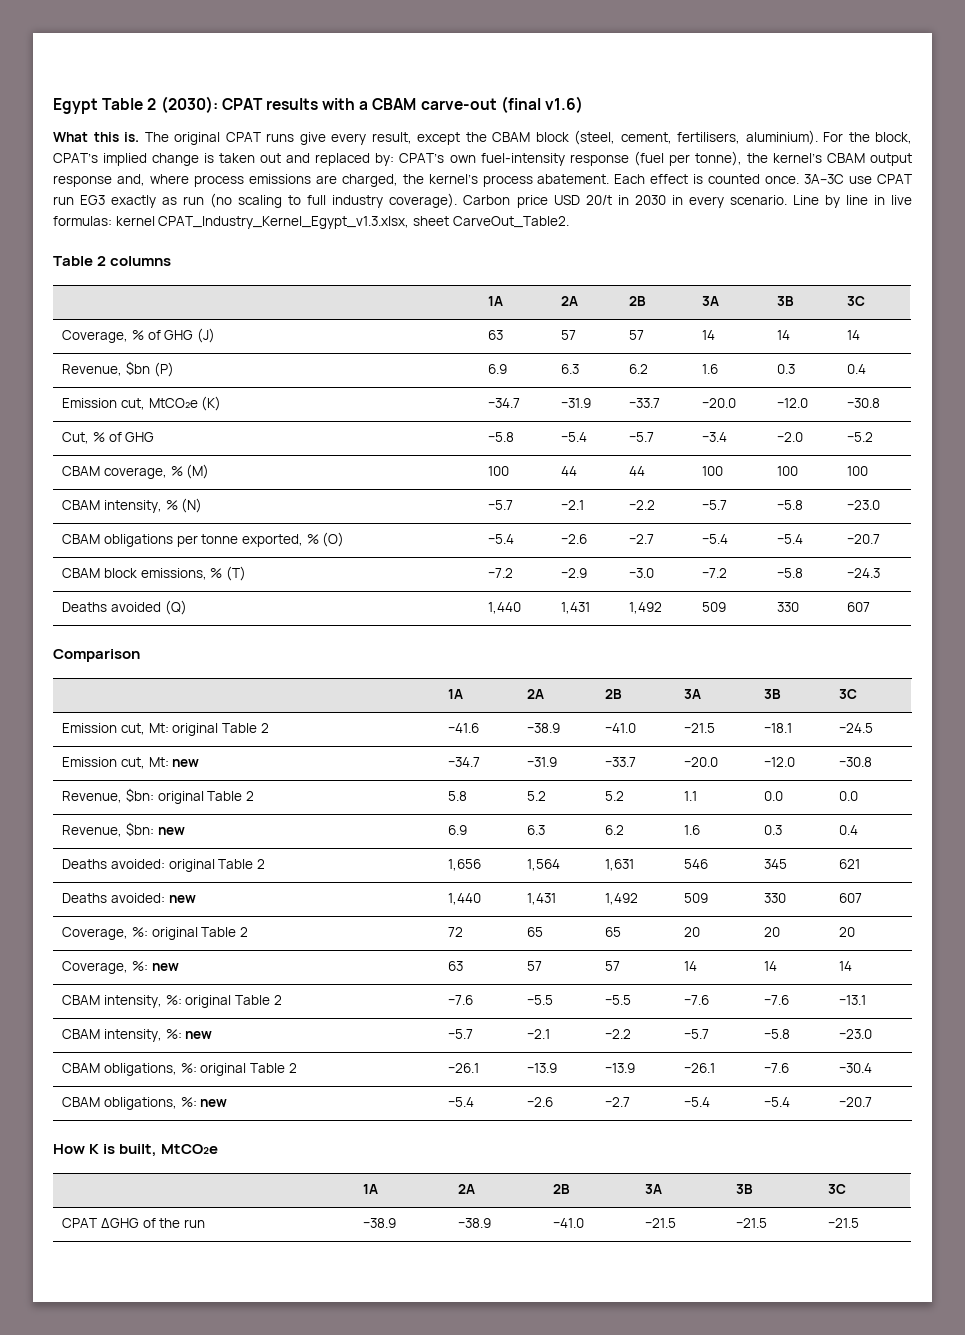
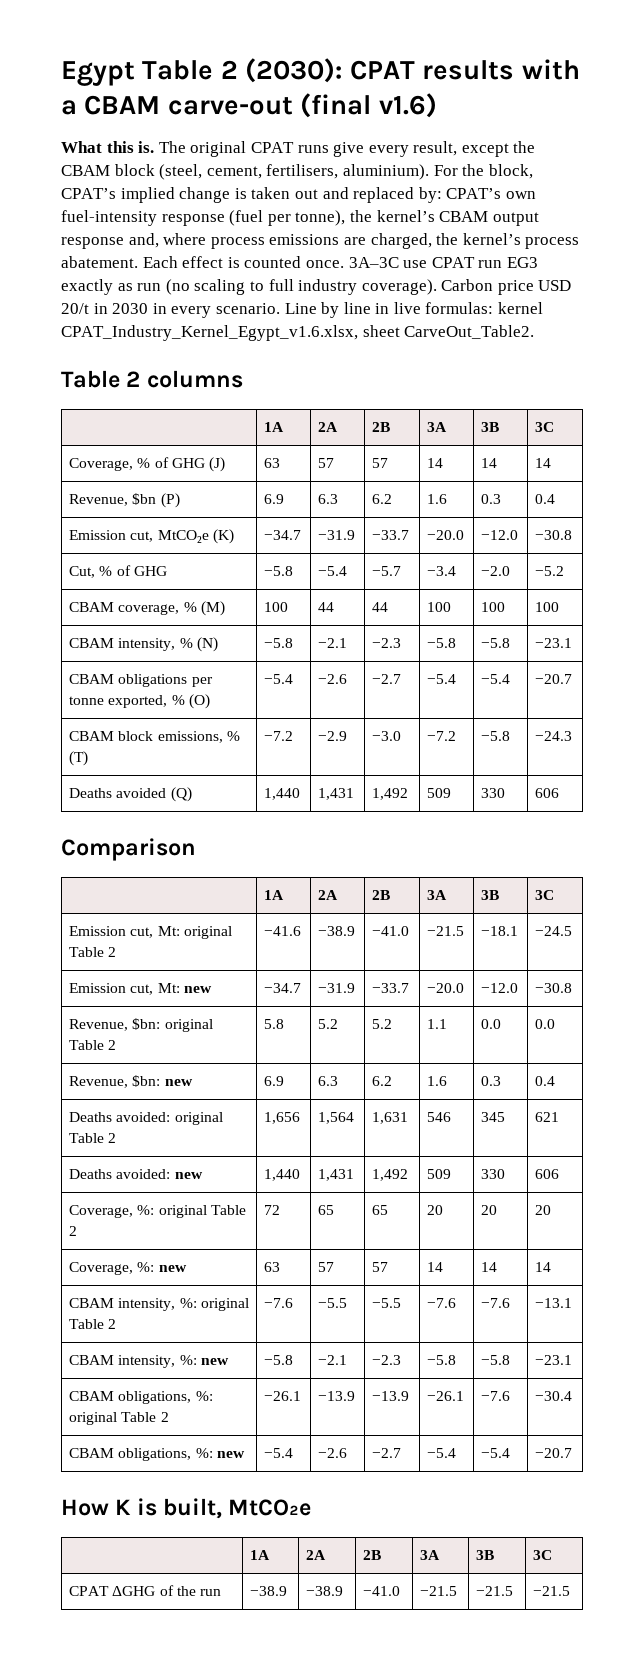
[158,216,410,229] CPAT_Industry_Kernel_Egypt_v1.3.xlsx, -> [61,325,358,341] CPAT_Industry_Kernel_Egypt_v1.6.xlsx,
[488,500,514,510] [561,500,585,510] [629,500,656,510] [702,500,728,510] [777,500,804,510] [847,500,881,510] −5.7 | −2.1 | −2.2 | −5.7 | −5.8 | −23.0 -> [264,638,294,648] [318,638,348,648] [372,638,402,648] [427,638,457,648] [481,638,511,648] [535,638,573,648] −5.8 | −2.1 | −2.3 | −5.8 | −5.8 | −23.1
[847,602,871,612] 607 -> [535,788,560,798] 606
[839,893,863,903] 607 -> [535,1169,560,1179] 606
[448,1029,474,1039] [527,1029,551,1039] [605,1029,632,1039] [684,1029,710,1039] [764,1029,791,1039] [839,1029,873,1039] −5.7 | −2.1 | −2.2 | −5.7 | −5.8 | −23.0 -> [264,1355,294,1365] [318,1355,348,1365] [372,1355,402,1365] [427,1355,457,1365] [481,1355,511,1365] [535,1355,573,1365] −5.8 | −2.1 | −2.3 | −5.8 | −5.8 | −23.1

